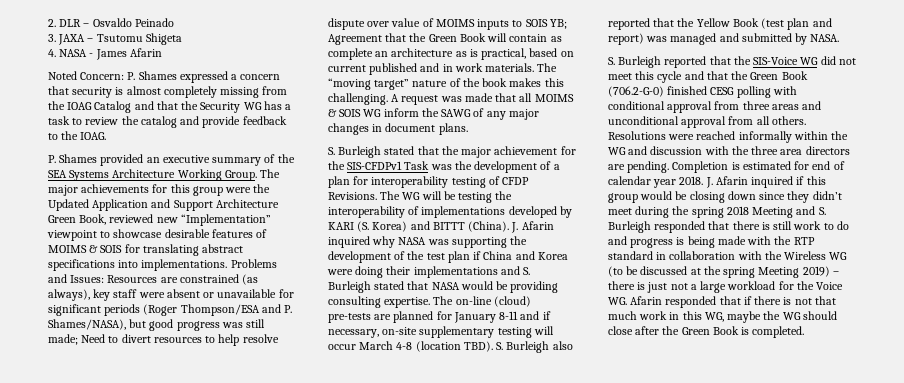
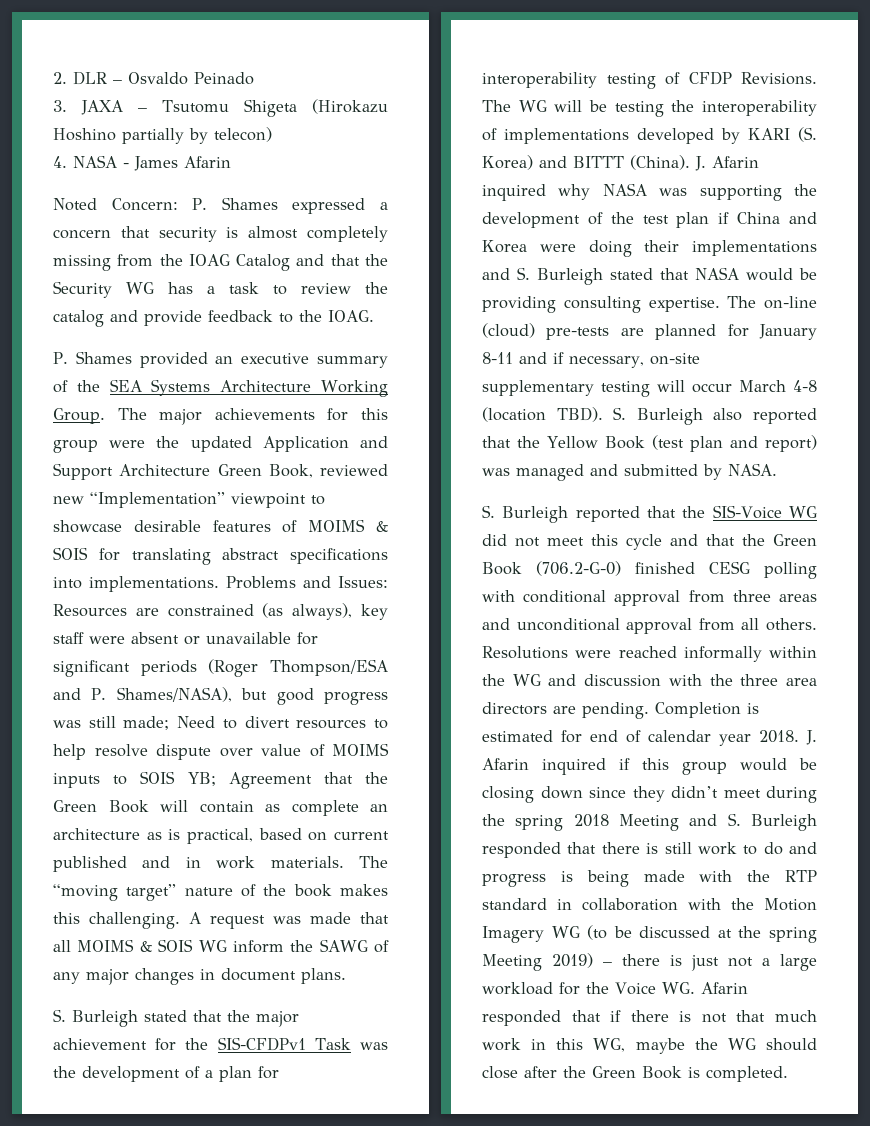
(182, 39) none -> [312,99,388,114] [53,127,272,144] (Hirokazu Hoshino partially by telecon)
[48,199,89,211] Updated -> [190,436,252,452] updated
[784,251,827,260] Wireless -> [764,898,817,911] [482,926,544,943] Motion Imagery

